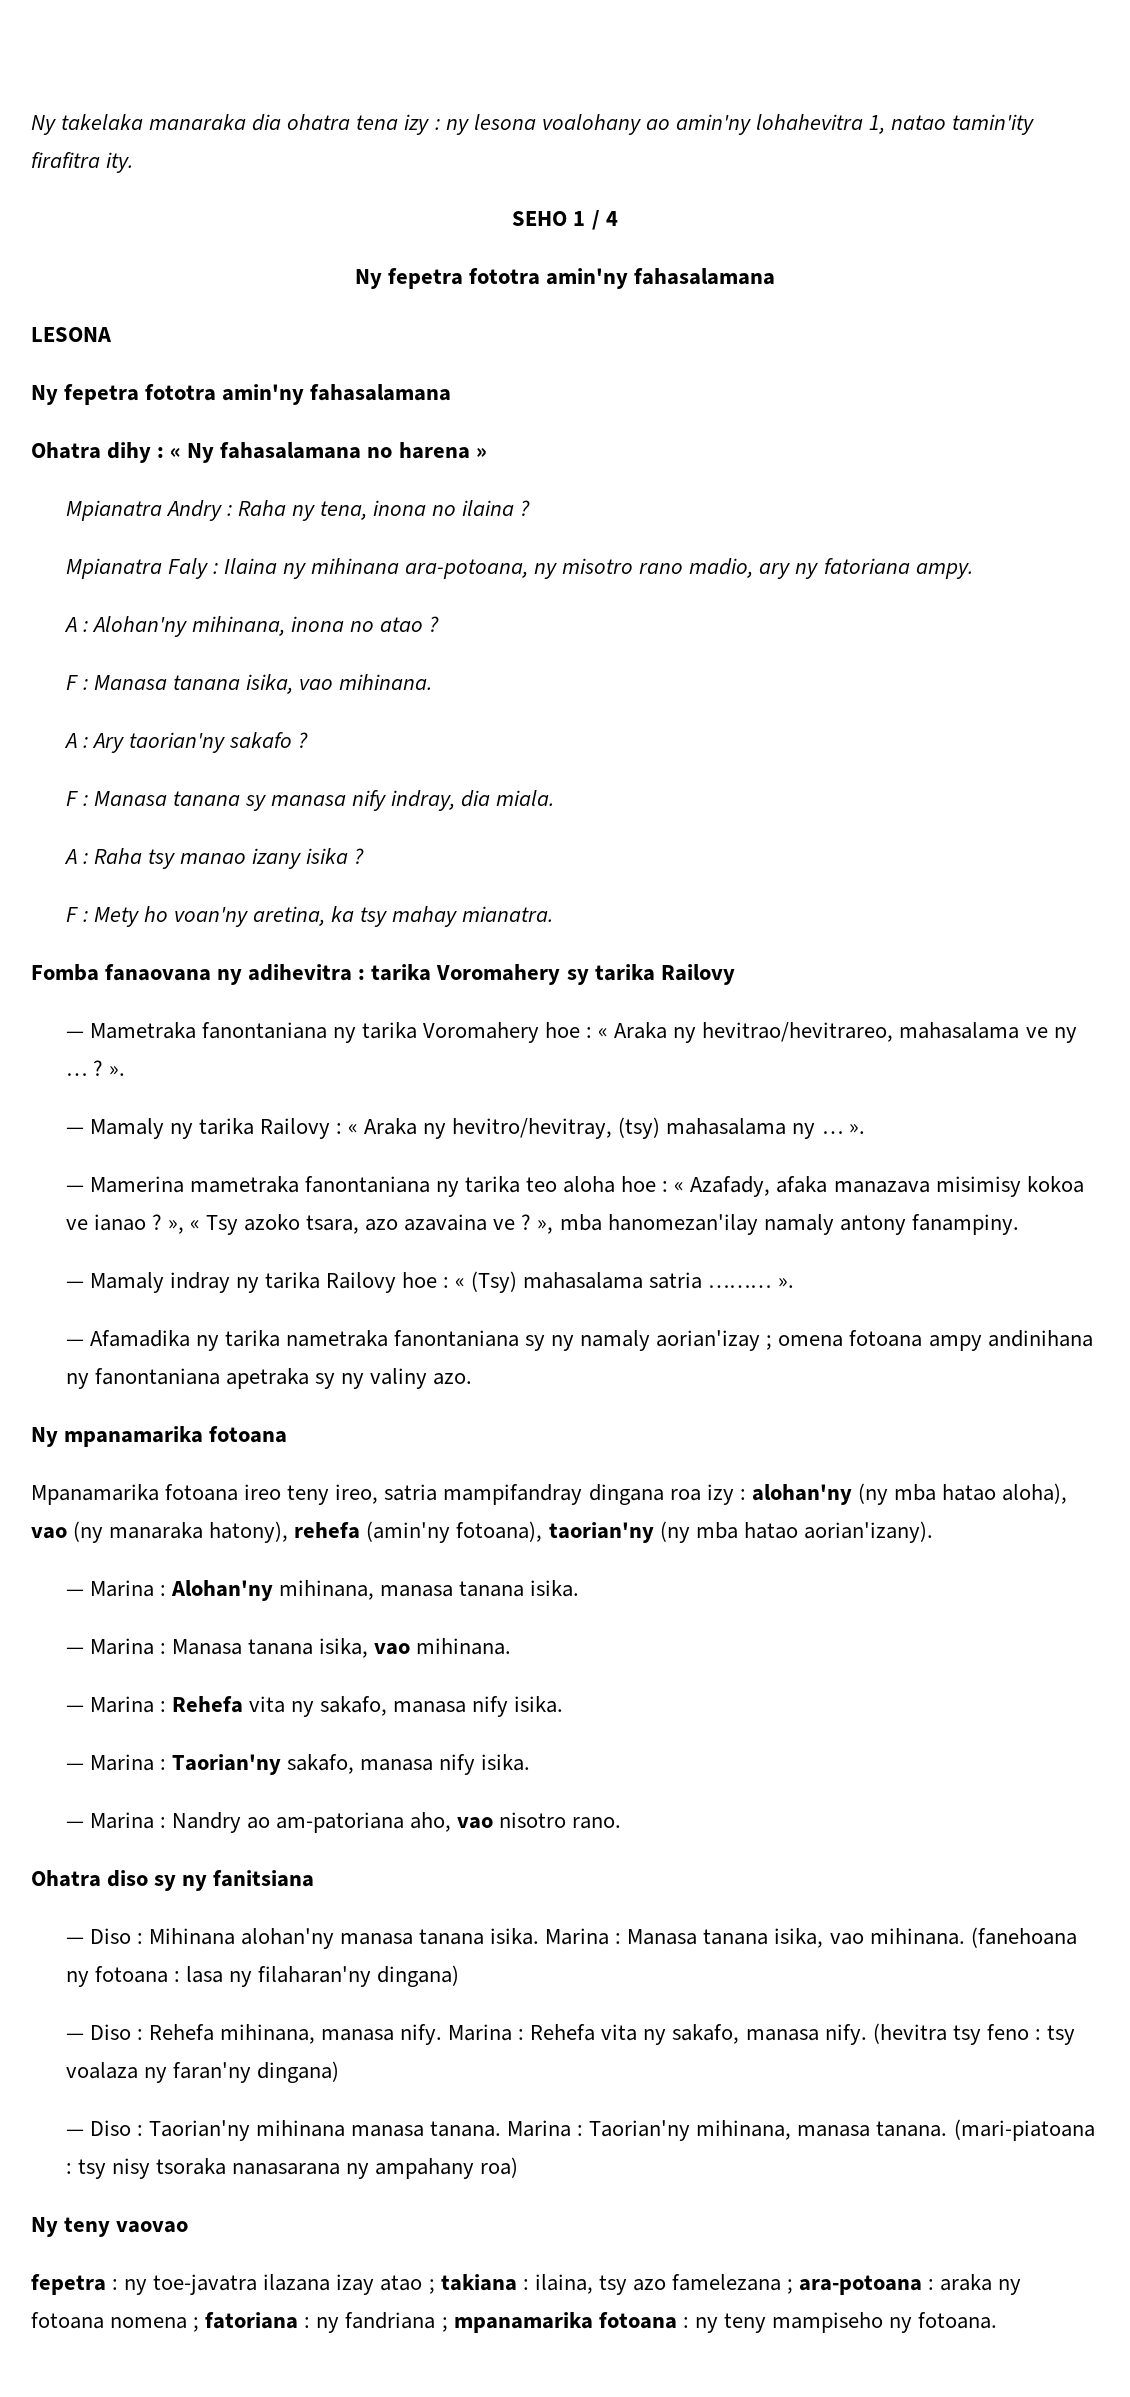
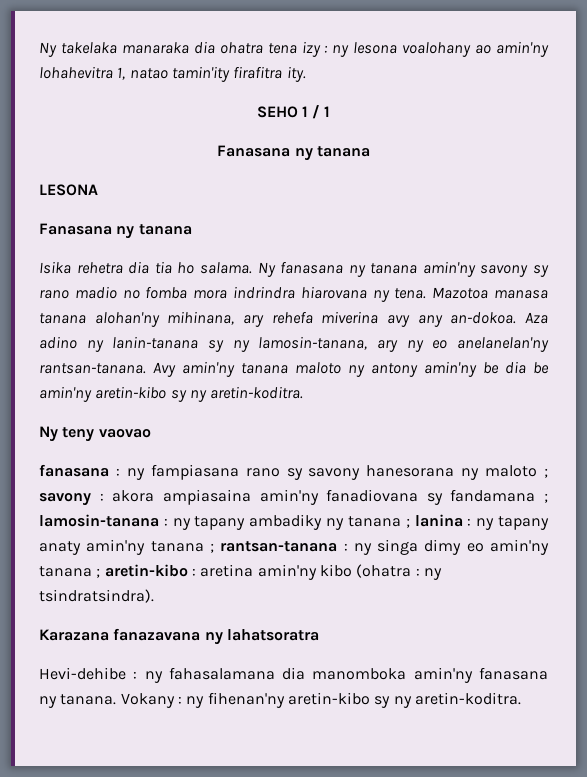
[605,211,618,226] [354,268,776,289] [31,327,112,342] [31,384,452,405] [31,442,487,463] [65,500,531,521] [65,558,973,579] [63,616,440,637] [65,674,432,694] [63,732,308,753] [65,790,555,811] [63,848,365,869] [65,906,554,927] [31,964,735,985] [65,1022,1077,1043] [65,1060,125,1076] [65,1117,865,1139] [65,1176,1084,1197] [65,1214,1019,1235] [65,1271,794,1293] [65,1330,1093,1351] [65,1368,472,1389] [31,1426,288,1447] [31,1483,1068,1505] [31,1521,933,1543] [65,1580,580,1601] [65,1638,512,1658] [65,1696,564,1717] [65,1754,531,1775] [65,1812,622,1833] [31,1870,315,1891] [65,1927,1077,1949] [65,1965,459,1987] [65,2023,1075,2045] [65,2061,339,2083] [65,2119,1095,2141] [65,2157,519,2179] 4 // Ny fepetra fototra amin'ny fahasalamana // LESONA // Ny fepetra fototra amin'ny fahasalamana // Ohatra dihy : « Ny fahasalamana no harena » // Mpianatra Andry : Raha ny tena, inona no ilaina ? // Mpianatra Faly : Ilaina ny mihinana ara-potoana, ny misotro rano madio, ary ny fatoriana ampy. // A : Alohan'ny mihinana, inona no atao ? // F : Manasa tanana isika, vao mihinana. // A : Ary taorian'ny sakafo ? // F : Manasa tanana sy manasa nify indray, dia miala. // A : Raha tsy manao izany isika ? // F : Mety ho voan'ny aretina, ka tsy mahay mianatra. // Fomba fanaovana ny adihevitra : tarika Voromahery sy tarika Railovy // — Mametraka fanontaniana ny tarika Voromahery hoe : « Araka ny hevitrao/hevitrareo, mahasalama ve ny … ? ». // — Mamaly ny tarika Railovy : « Araka ny hevitro/hevitray, (tsy) mahasalama ny … ». // — Mamerina mametraka fanontaniana ny tarika teo aloha hoe : « Azafady, afaka manazava misimisy kokoa ve ianao ? », « Tsy azoko tsara, azo azavaina ve ? », mba hanomezan'ilay namaly antony fanampiny. // — Mamaly indray ny tarika Railovy hoe : « (Tsy) mahasalama satria ……… ». // — Afamadika ny tarika nametraka fanontaniana sy ny namaly aorian'izay ; omena fotoana ampy andinihana ny fanontaniana apetraka sy ny valiny azo. // Ny mpanamarika fotoana // Mpanamarika fotoana ireo teny ireo, satria mampifandray dingana roa izy : alohan'ny (ny mba hatao aloha), vao (ny manaraka hatony), rehefa (amin'ny fotoana), taorian'ny (ny mba hatao aorian'izany). // — Marina : Alohan'ny mihinana, manasa tanana isika. // — Marina : Manasa tanana isika, vao mihinana. // — Marina : Rehefa vita ny sakafo, manasa nify isika. // — Marina : Taorian'ny sakafo, manasa nify isika. // — Marina : Nandry ao am-patoriana aho, vao nisotro rano. // Ohatra diso sy ny fanitsiana // — Diso : Mihinana alohan'ny manasa tanana isika. Marina : Manasa tanana isika, vao mihinana. (fanehoana ny fotoana : lasa ny filaharan'ny dingana) // — Diso : Rehefa mihinana, manasa nify. Marina : Rehefa vita ny sakafo, manasa nify. (hevitra tsy feno : tsy voalaza ny faran'ny dingana) // — Diso : Taorian'ny mihinana manasa tanana. Marina : Taorian'ny mihinana, manasa tanana. (mari-piatoana : tsy nisy tsoraka nanasarana ny ampahany roa) -> [324,106,331,117] [217,145,370,161] [39,184,98,196] [39,223,192,239] [39,261,549,277] [39,286,548,302] [39,311,548,327] [39,336,549,352] [39,361,549,377] [39,386,304,402] 1 // Fanasana ny tanana // LESONA // Fanasana ny tanana // Isika rehetra dia tia ho salama. Ny fanasana ny tanana amin'ny savony sy rano madio no fomba mora indrindra hiarovana ny tena. Mazotoa manasa tanana alohan'ny mihinana, ary rehefa miverina avy any an-dokoa. Aza adino ny lanin-tanana sy ny lamosin-tanana, ary ny eo anelanelan'ny rantsan-tanana. Avy amin'ny tanana maloto ny antony amin'ny be dia be amin'ny aretin-kibo sy ny aretin-koditra.
[31,2274,1022,2295] [31,2312,998,2333] fepetra : ny toe-javatra ilazana izay atao ; takiana : ilaina, tsy azo famelezana ; ara-potoana : araka ny fotoana nomena ; fatoriana : ny fandriana ; mpanamarika fotoana : ny teny mampiseho ny fotoana. -> [39,464,548,480] [39,489,548,506] [39,514,549,530] [39,539,550,555] [39,564,442,580] [39,589,154,603] [39,628,319,645] [39,667,548,683] [39,692,521,708] fanasana : ny fampiasana rano sy savony hanesorana ny maloto ; savony : akora ampiasaina amin'ny fanadiovana sy fandamana ; lamosin-tanana : ny tapany ambadiky ny tanana ; lanina : ny tapany anaty amin'ny tanana ; rantsan-tanana : ny singa dimy eo amin'ny tanana ; aretin-kibo : aretina amin'ny kibo (ohatra : ny tsindratsindra). // Karazana fanazavana ny lahatsoratra // Hevi-dehibe : ny fahasalamana dia manomboka amin'ny fanasana ny tanana. Vokany : ny fihenan'ny aretin-kibo sy ny aretin-koditra.

